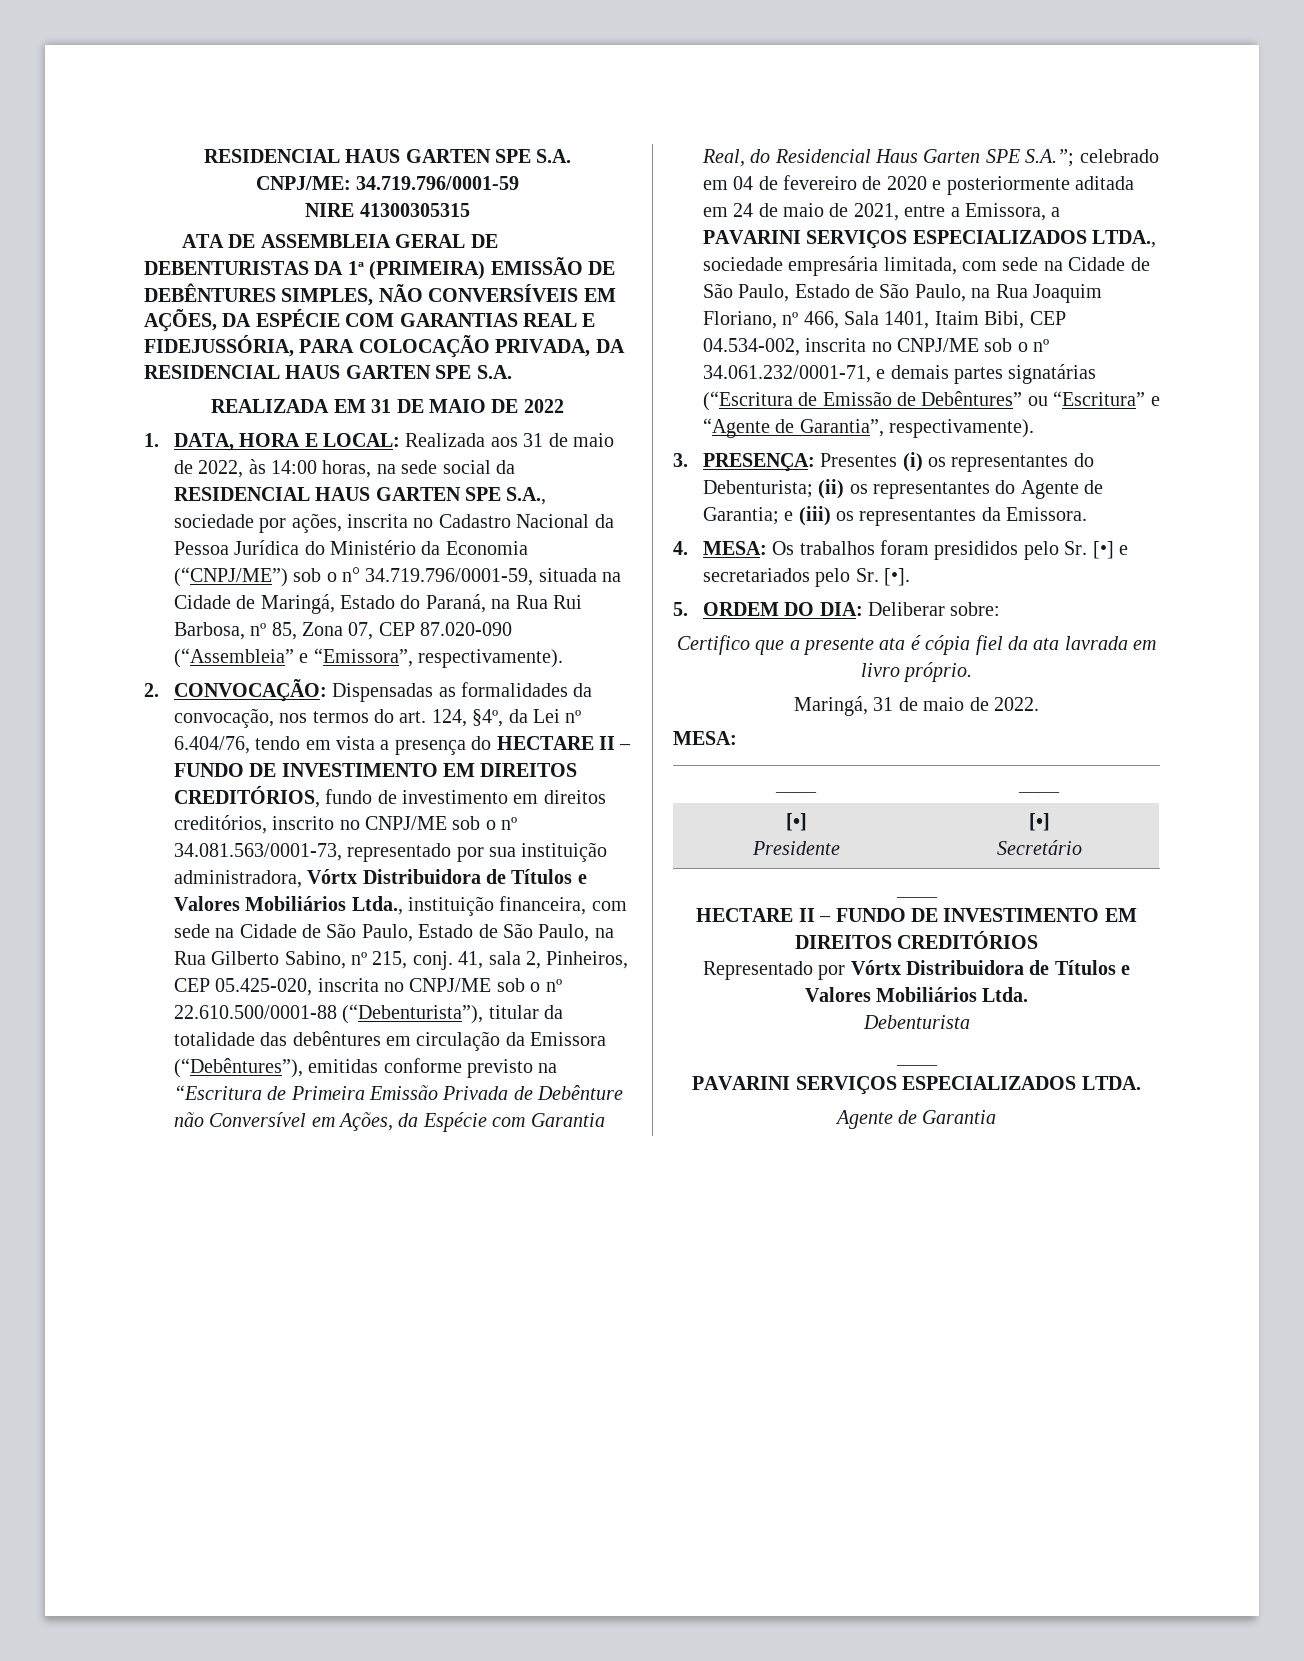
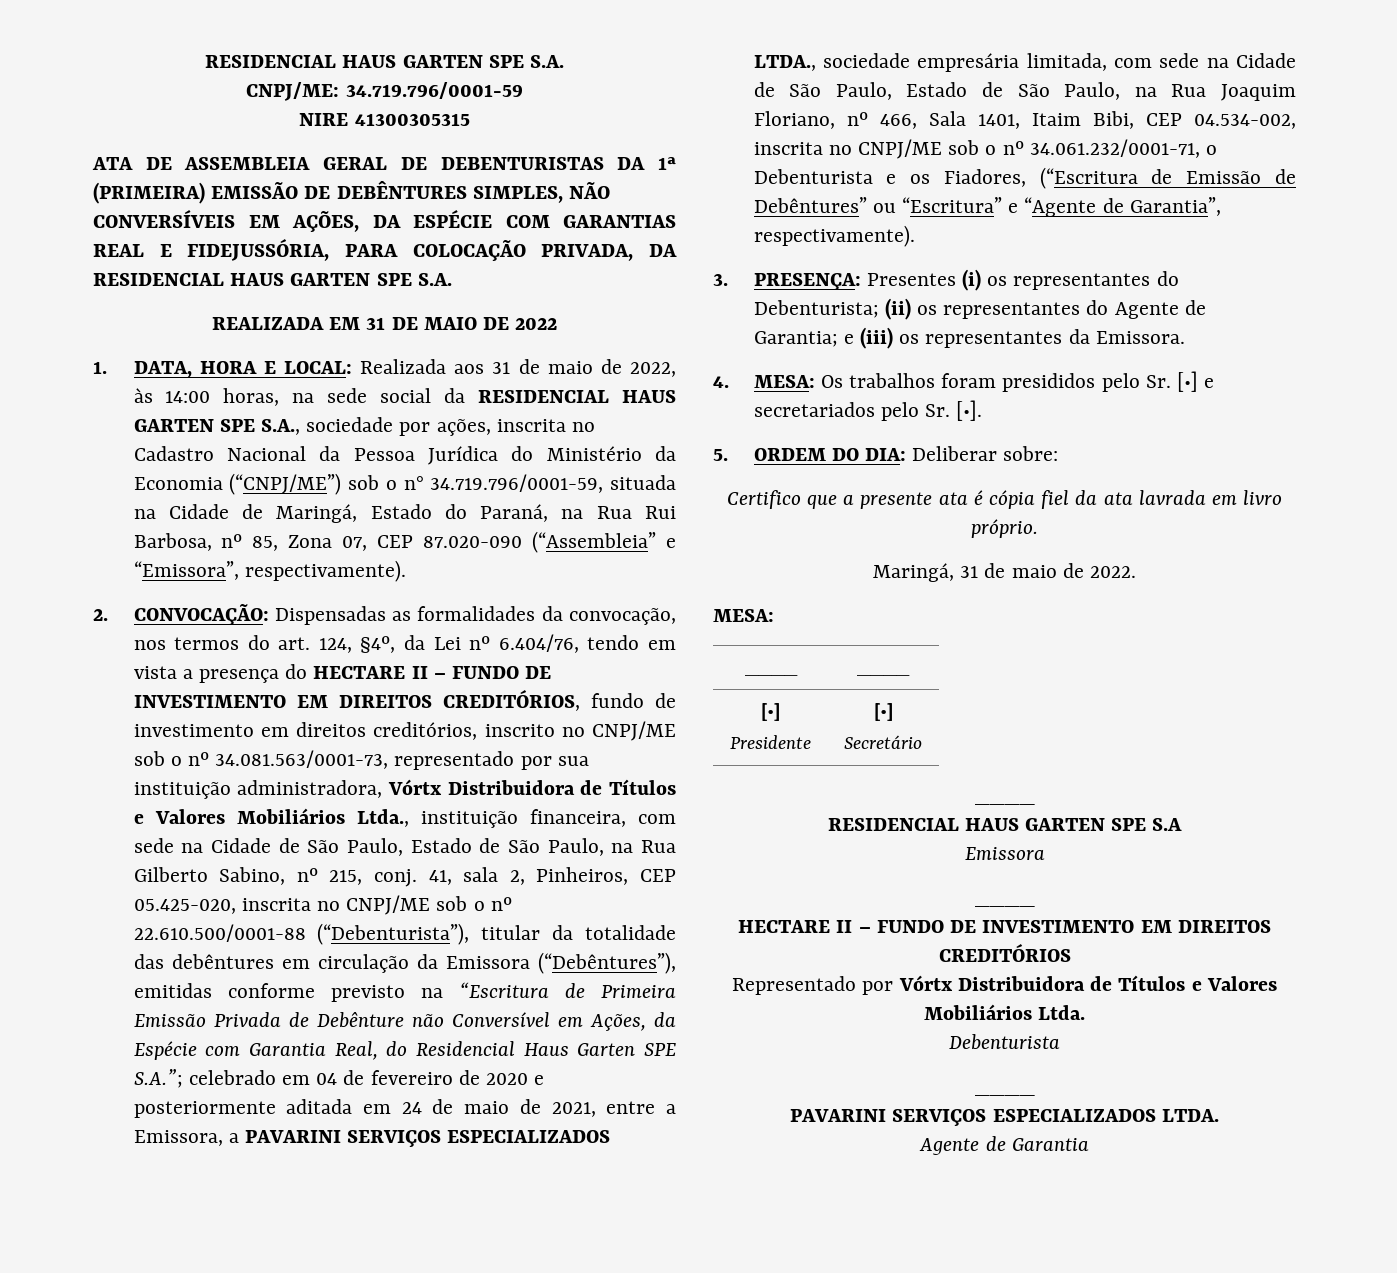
[876,364,1097,384] e demais partes signatárias -> [1206,145,1218,155] [753,169,1026,187] o Debenturista e os Fiadores,
(938, 896) none -> [827,818,1183,831] [964,847,1045,860] [974,904,1035,907] // RESIDENCIAL HAUS GARTEN SPE S.A // Emissora // ____

